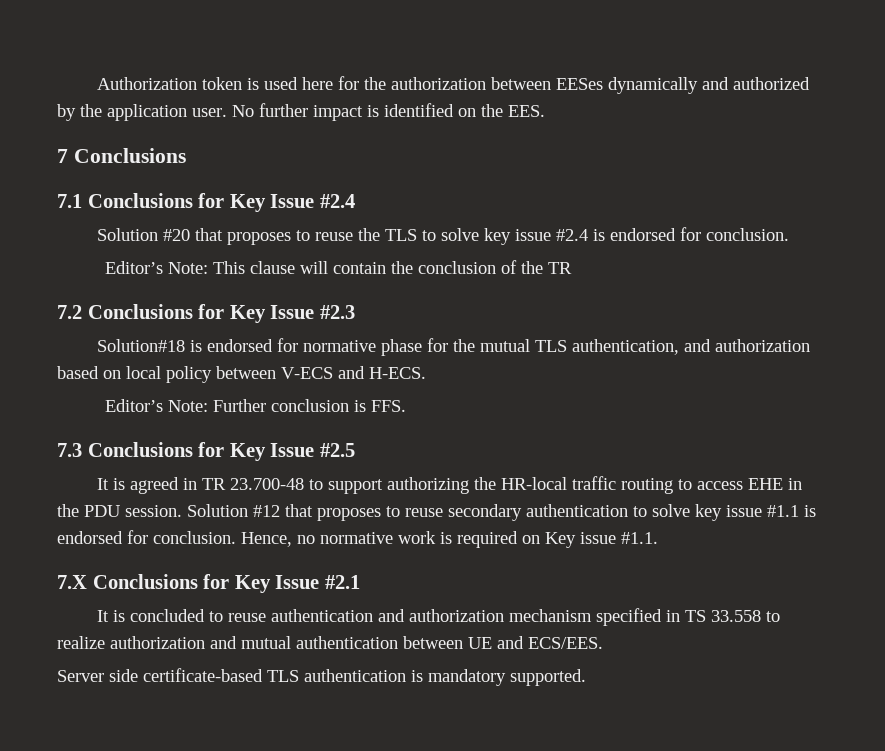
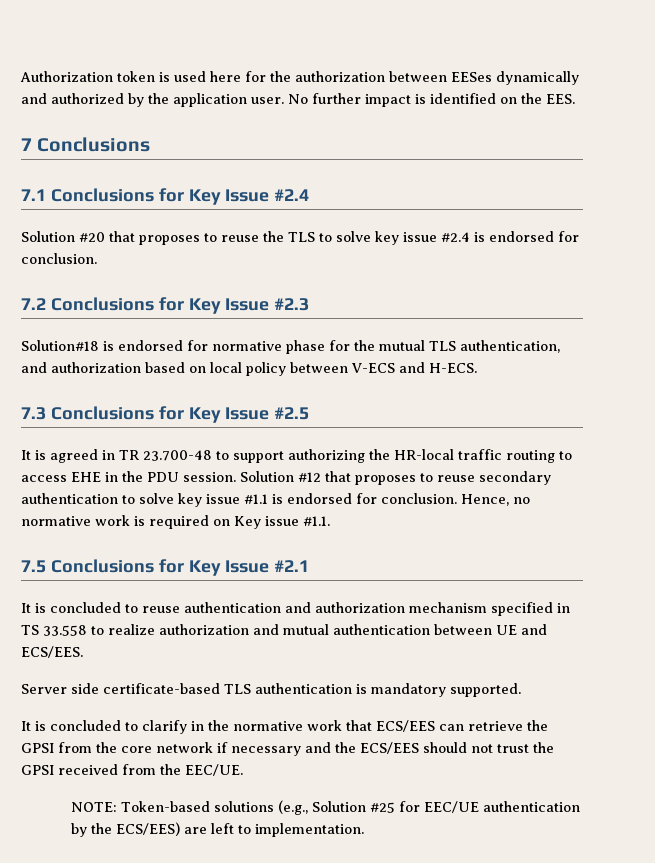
[105,260,573,274] // Editor’s Note: This clause will contain the conclusion of the TR -> (97, 258) none
[105,399,407,412] // Editor’s Note: Further conclusion is FFS. -> (477, 368) none
[57,575,87,589] 7.X -> [21,560,46,573] 7.5
(586, 677) none -> [21,720,548,734] [21,742,554,756] [21,764,243,776] [70,800,580,815] [70,822,364,837] // It is concluded to clarify in the normative work that ECS/EES can retrieve the GPSI from the core network if necessary and the ECS/EES should not trust the GPSI received from the EEC/UE. // NOTE: Token-based solutions (e.g., Solution #25 for EEC/UE authentication by the ECS/EES) are left to implementation.

